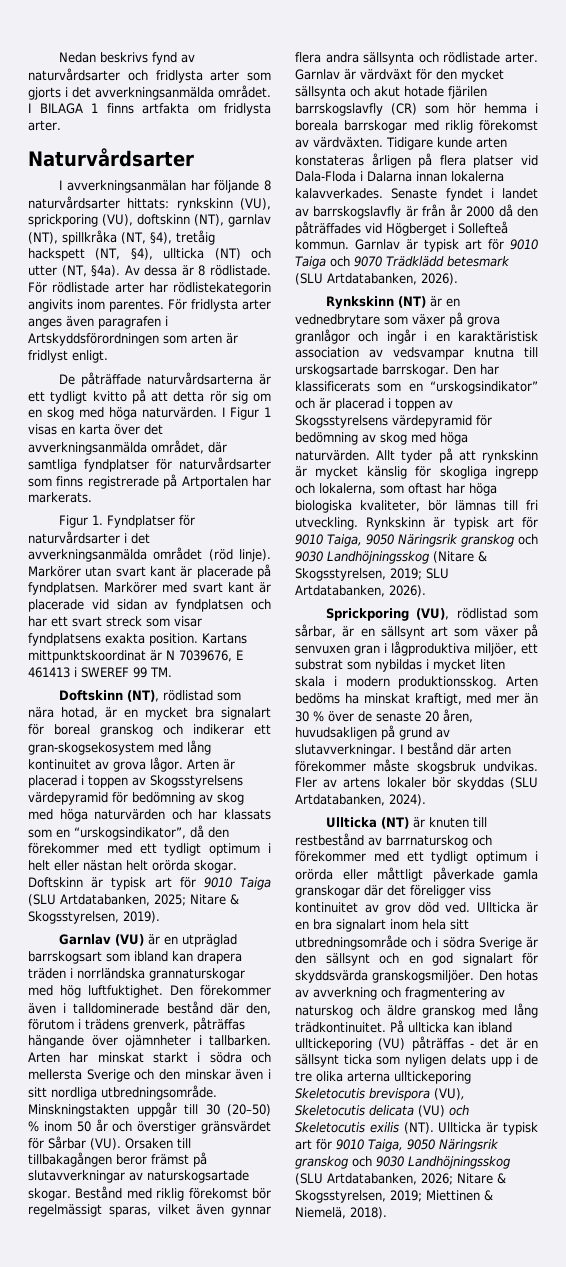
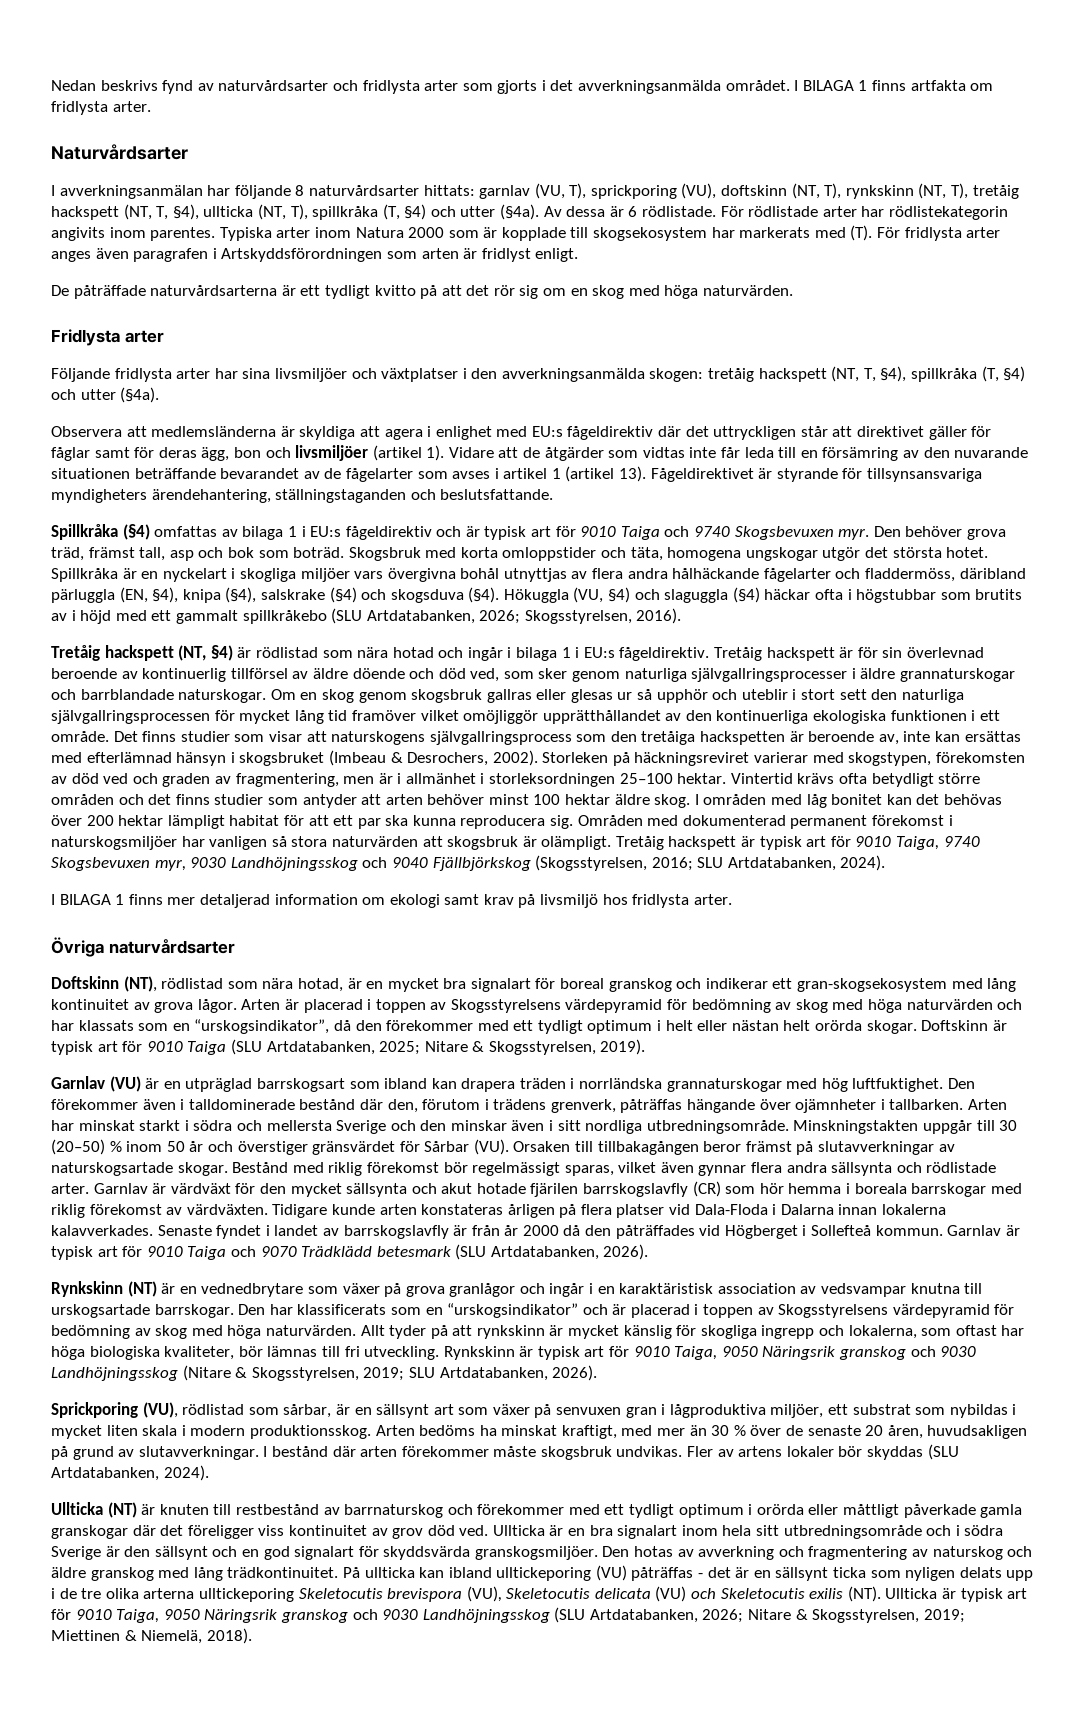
[176,198,271,211] [28,214,271,227] [28,230,215,245] [28,248,121,261] rynkskinn (VU), sprickporing (VU), doftskinn (NT), garnlav (NT), spillkråka (NT, §4), tretåig hackspett (NT, -> [479,183,1019,199] [51,204,169,220] garnlav (VU, T), sprickporing (VU), doftskinn (NT, T), rynkskinn (NT, T), tretåig hackspett (NT, T,
[214,248,271,260] [28,265,121,277] (NT) och utter (NT, §4a). -> [257,204,540,220] (NT, T), spillkråka (T, §4) och utter (§4a).
[198,265,206,276] 8 -> [628,206,638,217] 6
(164, 305) none -> [219,225,873,241] Typiska arter inom Natura 2000 som är kopplade till skogsekosystem har markerats med (T).
[173,391,205,402] detta -> [466,285,490,296] det
[222,407,271,420] [28,424,163,435] [28,440,227,455] [28,457,271,472] [28,474,271,489] [28,492,92,503] [59,515,196,528] [28,531,150,544] [28,547,271,562] [28,564,271,579] [28,582,271,595] [28,599,271,612] [28,616,202,627] [28,633,247,646] [28,650,243,663] [28,667,172,678] I Figur 1 visas en karta över det avverkningsanmälda området, där samtliga fyndplatser för naturvårdsarter som finns registrerade på Artportalen har markerats. // Figur 1. Fyndplatser för naturvårdsarter i det avverkningsanmälda området (röd linje). Markörer utan svart kant är placerade på fyndplatsen. Markörer med svart kant är placerade vid sidan av fyndplatsen och har ett svart streck som visar fyndplatsens exakta position. Kartans mittpunktskoordinat är N 7039676, E 461413 i SWEREF 99 TM. -> [51,329,164,346] [51,366,1026,382] [51,387,160,403] [51,426,992,440] [51,445,1029,461] [51,466,983,482] [51,489,554,503] [51,524,1006,540] [51,547,989,561] [51,568,1026,582] [51,587,1023,603] [51,608,682,624] [51,645,984,661] [51,668,1016,682] [51,689,964,703] [51,710,1000,724] [51,731,1021,745] [51,750,1025,766] [51,773,981,787] [51,794,1002,808] [51,815,953,829] [51,836,980,850] [51,855,886,871] [51,894,732,908] [51,937,235,957] // Fridlysta arter // Följande fridlysta arter har sina livsmiljöer och växtplatser i den avverkningsanmälda skogen: tretåig hackspett (NT, T, §4), spillkråka (T, §4) och utter (§4a). // Observera att medlemsländerna är skyldiga att agera i enlighet med EU:s fågeldirektiv där det uttryckligen står att direktivet gäller för fåglar samt för deras ägg, bon och livsmiljöer (artikel 1). Vidare att de åtgärder som vidtas inte får leda till en försämring av den nuvarande situationen beträffande bevarandet av de fågelarter som avses i artikel 1 (artikel 13). Fågeldirektivet är styrande för tillsynsansvariga myndigheters ärendehantering, ställningstaganden och beslutsfattande. // Spillkråka (§4) omfattas av bilaga 1 i EU:s fågeldirektiv och är typisk art för 9010 Taiga och 9740 Skogsbevuxen myr. Den behöver grova träd, främst tall, asp och bok som boträd. Skogsbruk med korta omloppstider och täta, homogena ungskogar utgör det största hotet. Spillkråka är en nyckelart i skogliga miljöer vars övergivna bohål utnyttjas av flera andra hålhäckande fågelarter och fladdermöss, däribland pärluggla (EN, §4), knipa (§4), salskrake (§4) och skogsduva (§4). Hökuggla (VU, §4) och slaguggla (§4) häckar ofta i högstubbar som brutits av i höjd med ett gammalt spillkråkebo (SLU Artdatabanken, 2026; Skogsstyrelsen, 2016). // Tretåig hackspett (NT, §4) är rödlistad som nära hotad och ingår i bilaga 1 i EU:s fågeldirektiv. Tretåig hackspett är för sin överlevnad beroende av kontinuerlig tillförsel av äldre döende och död ved, som sker genom naturliga självgallringsprocesser i äldre grannaturskogar och barrblandade naturskogar. Om en skog genom skogsbruk gallras eller glesas ur så upphör och uteblir i stort sett den naturliga självgallringsprocessen för mycket lång tid framöver vilket omöjliggör upprätthållandet av den kontinuerliga ekologiska funktionen i ett område. Det finns studier som visar att naturskogens självgallringsprocess som den tretåiga hackspetten är beroende av, inte kan ersättas med efterlämnad hänsyn i skogsbruket (Imbeau & Desrochers, 2002). Storleken på häckningsreviret varierar med skogstypen, förekomsten av död ved och graden av fragmentering, men är i allmänhet i storleksordningen 25–100 hektar. Vintertid krävs ofta betydligt större områden och det finns studier som antyder att arten behöver minst 100 hektar äldre skog. I områden med låg bonitet kan det behövas över 200 hektar lämpligt habitat för att ett par ska kunna reproducera sig. Områden med dokumenterad permanent förekomst i naturskogsmiljöer har vanligen så stora naturvärden att skogsbruk är olämpligt. Tretåig hackspett är typisk art för 9010 Taiga, 9740 Skogsbevuxen myr, 9030 Landhöjningsskog och 9040 Fjällbjörkskog (Skogsstyrelsen, 2016; SLU Artdatabanken, 2024). // I BILAGA 1 finns mer detaljerad information om ekologi samt krav på livsmiljö hos fridlysta arter. // Övriga naturvårdsarter

